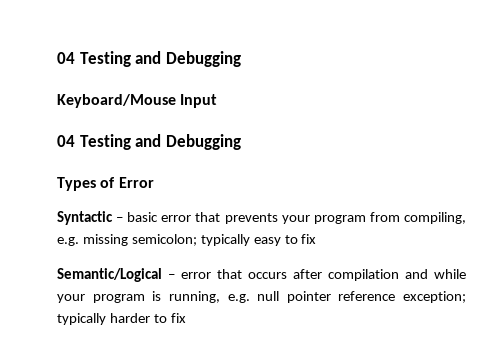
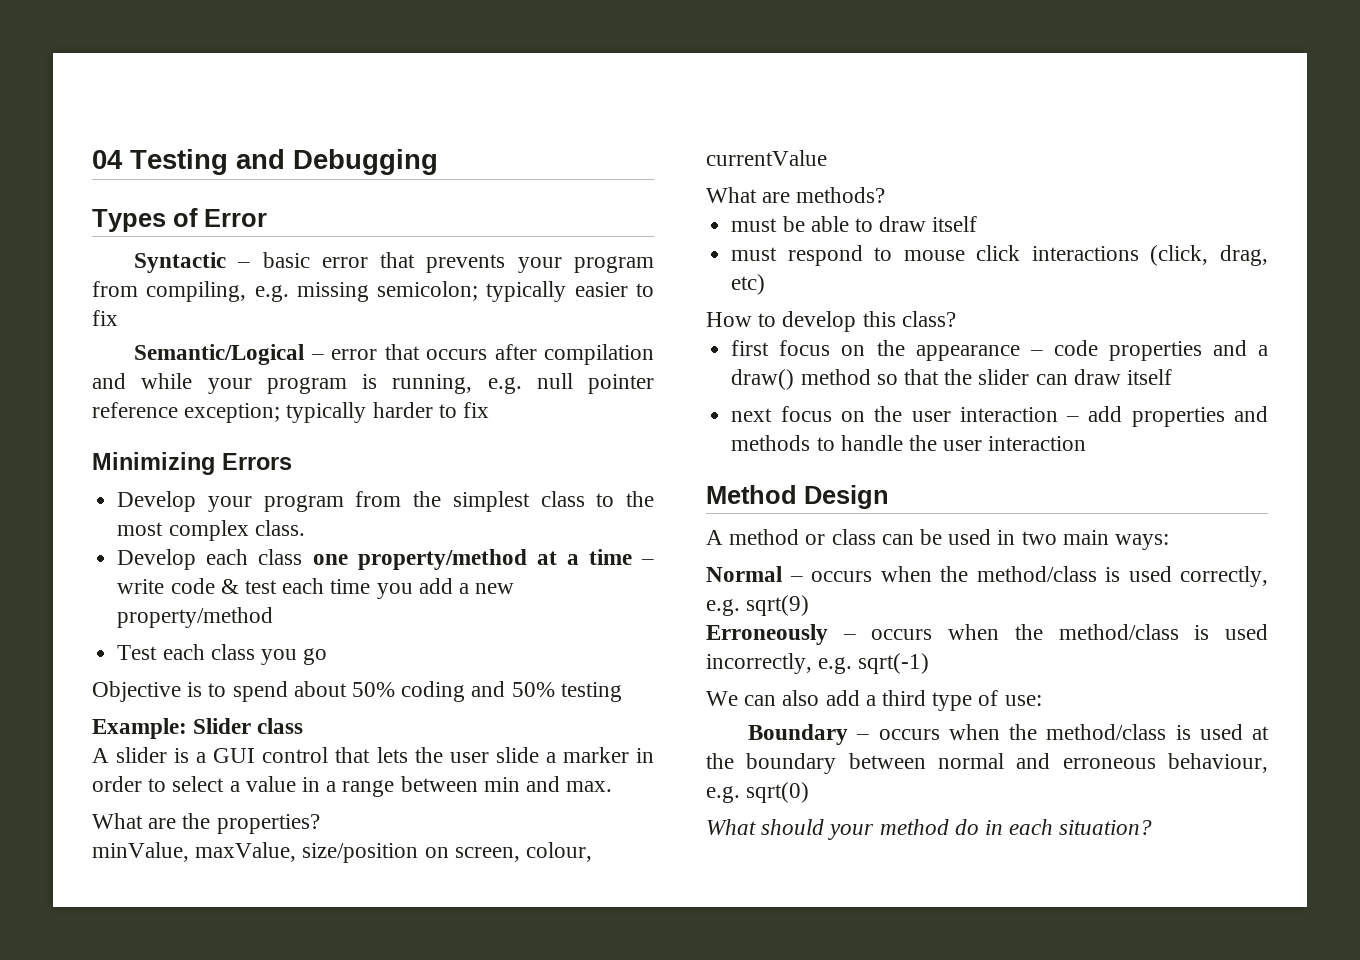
[57,51,241,67] [57,94,218,108] [57,134,241,150] 04 Testing and Debugging // Keyboard/Mouse Input // 04 Testing and Debugging -> [92,149,438,175] 04 Testing and Debugging
[253,237,281,246] easy -> [574,282,628,297] easier
(186, 318) none -> [92,452,292,475] [117,491,654,512] [117,520,305,541] [117,549,654,570] [117,578,515,599] [117,607,274,628] [117,644,328,665] [92,681,622,702] [92,718,304,739] [92,747,655,763] [92,776,613,797] [92,813,320,834] [92,842,593,863] [706,150,827,166] [706,187,886,203] [731,216,978,232] [731,245,1268,266] [731,274,766,295] [706,311,956,332] [731,340,1268,361] [731,369,1172,390] [731,406,1268,427] [731,435,1087,451] [706,485,889,509] [706,529,1170,550] [706,566,1268,587] [706,595,810,616] [706,624,1268,645] [706,653,930,674] [706,690,1042,711] [748,724,1269,745] [706,753,1268,774] [706,782,810,803] [706,819,1153,840] // Minimizing Errors // Develop your program from the simplest class to the most complex class. // Develop each class one property/method at a time – write code & test each time you add a new property/method // Test each class you go // Objective is to spend about 50% coding and 50% testing // Example: Slider class // A slider is a GUI control that lets the user slide a marker in order to select a value in a range between min and max. // What are the properties? // minValue, maxValue, size/position on screen, colour, currentValue // What are methods? // must be able to draw itself // must respond to mouse click interactions (click, drag, etc) // How to develop this class? // first focus on the appearance – code properties and a draw() method so that the slider can draw itself // next focus on the user interaction – add properties and methods to handle the user interaction // Method Design // A method or class can be used in two main ways: // Normal – occurs when the method/class is used correctly, e.g. sqrt(9) // Erroneously – occurs when the method/class is used incorrectly, e.g. sqrt(-1) // We can also add a third type of use: // Boundary – occurs when the method/class is used at the boundary between normal and erroneous behaviour, e.g. sqrt(0) // What should your method do in each situation?

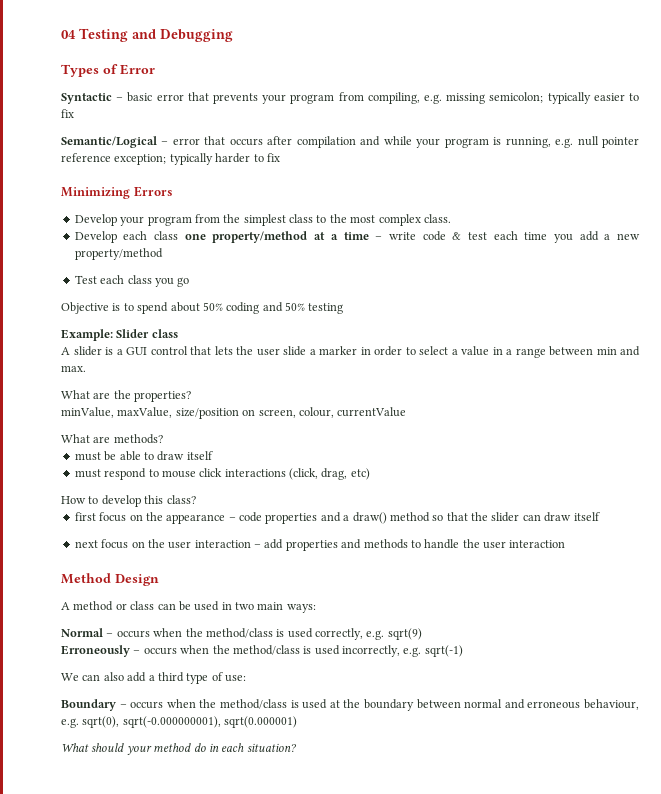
[746,782,810,803] sqrt(0) -> [82,716,298,728] sqrt(0), sqrt(-0.000000001), sqrt(0.000001)

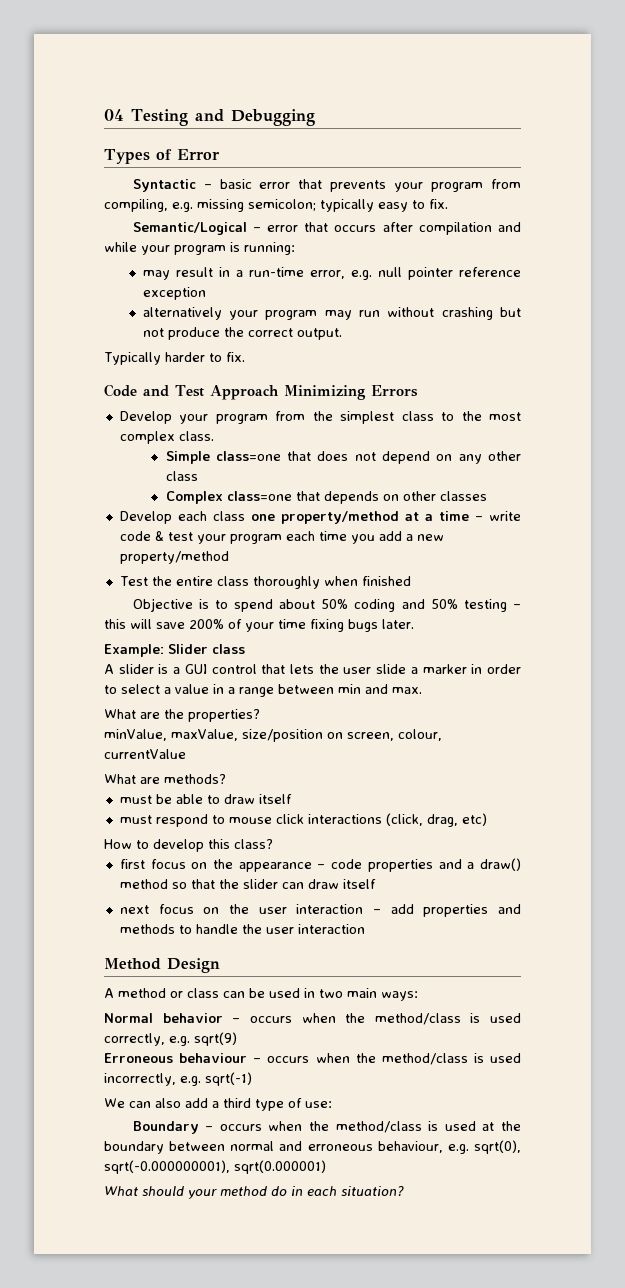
[593,93,639,101] [61,109,74,118] easier to fix -> [378,199,448,212] easy to fix.
[505,136,639,148] [61,153,280,165] running, e.g. null pointer reference exception; typically harder to fix // -> [244,242,295,255] [142,267,521,280] [142,287,206,300] [142,307,521,320] [142,327,342,340] [104,352,245,365] [104,384,279,400] running: // may result in a run-time error, e.g. null pointer reference exception // alternatively your program may run without crashing but not produce the correct output. // Typically harder to fix. // Code and Test Approach
(451, 218) none -> [165,451,521,464] [165,471,198,481] [165,491,487,504] // Simple class=one that does not depend on any other class // Complex class=one that depends on other classes
(487, 236) none -> [196,534,282,544] your program
[100,275,190,287] each class you go -> [151,576,411,589] the entire class thoroughly when finished
(344, 308) none -> [513,604,521,609] [104,619,414,632] – this will save 200% of your time fixing bugs later.
(103, 632) none -> [162,1013,223,1023] behavior
[61,645,130,657] Erroneously -> [104,1053,248,1063] Erroneous behaviour

